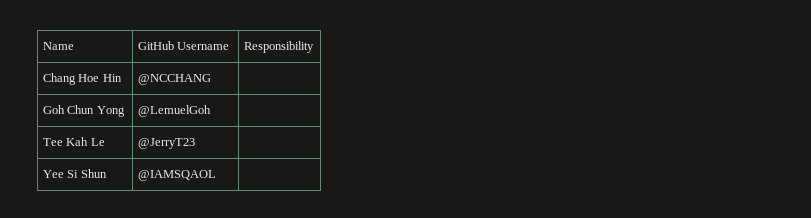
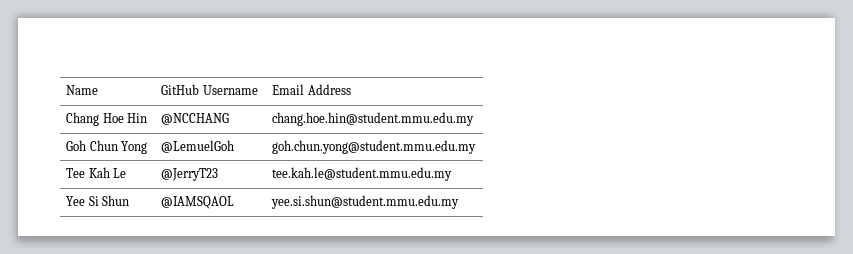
[244,41,315,53] Responsibility -> [272,84,351,95] Email Address
(212, 79) none -> [272,112,475,126] chang.hoe.hin@student.mmu.edu.my
(212, 111) none -> [272,140,477,154] goh.chun.yong@student.mmu.edu.my
(196, 143) none -> [272,167,453,181] tee.kah.le@student.mmu.edu.my
(217, 175) none -> [271,195,460,209] yee.si.shun@student.mmu.edu.my

